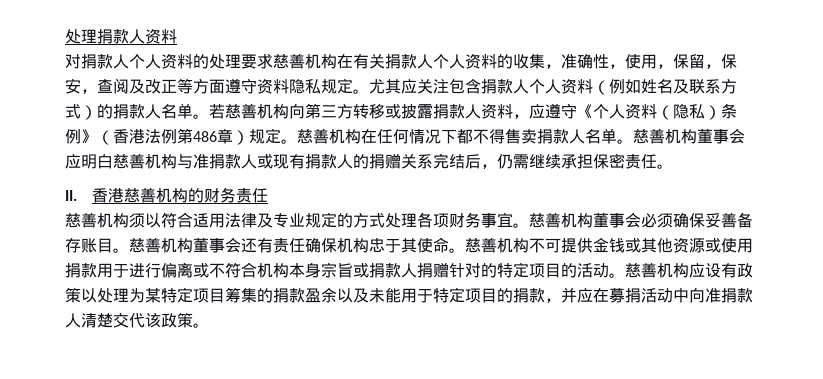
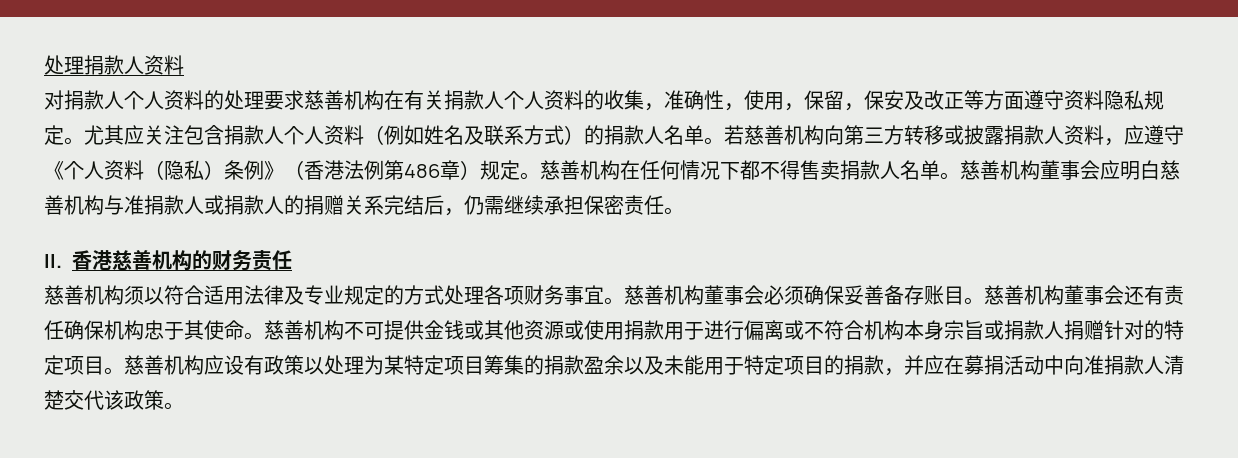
[81,78,129,94] ，查阅 -> (904, 100) none
[273,154,305,169] 现有 -> (224, 205) none
[561,263,609,278] 的活动 -> (104, 365) none

